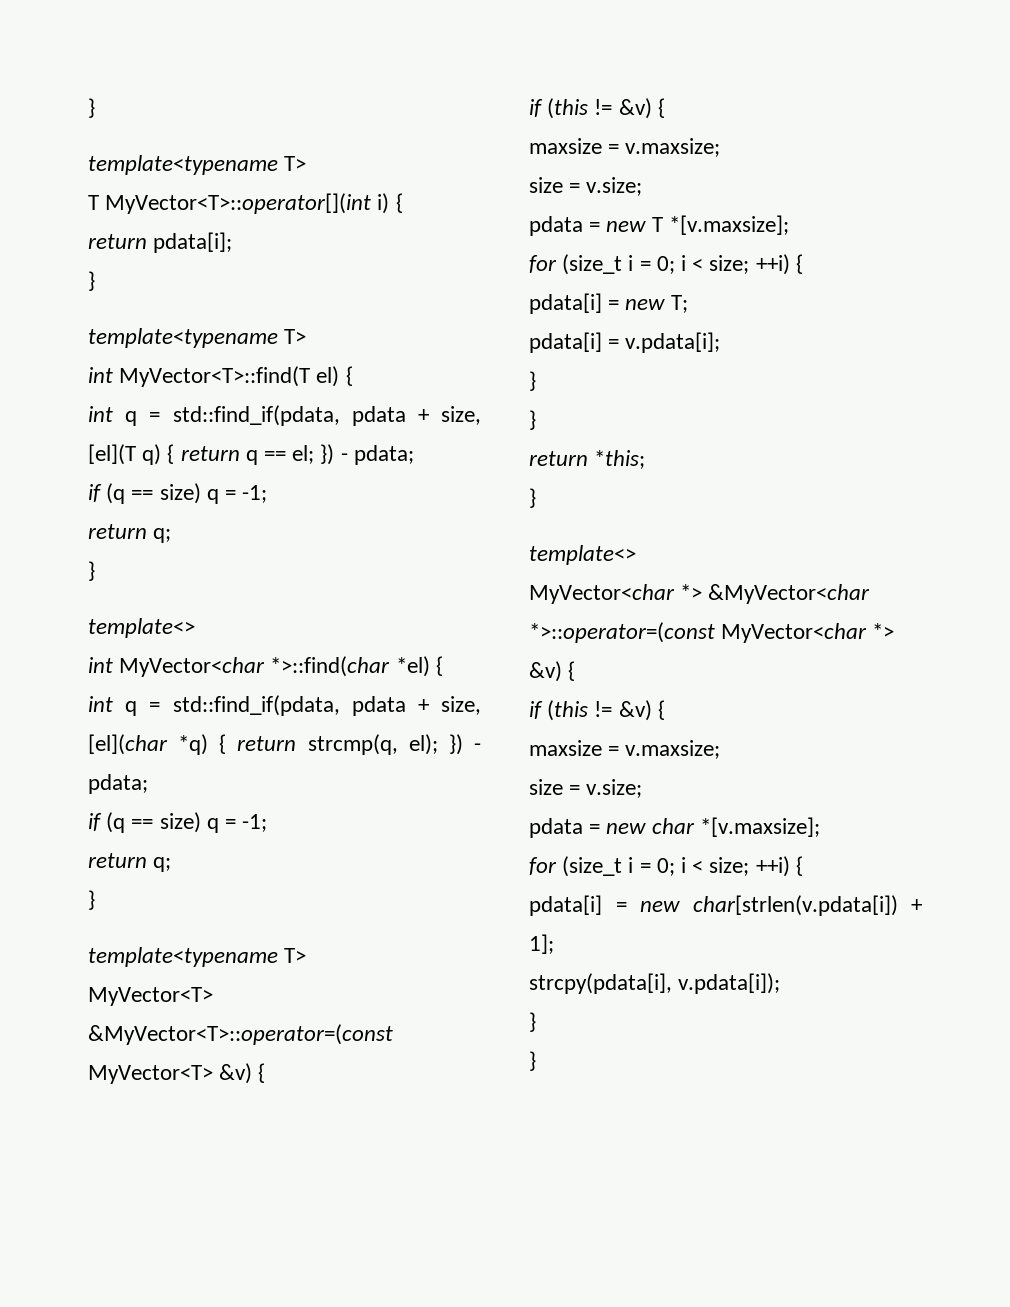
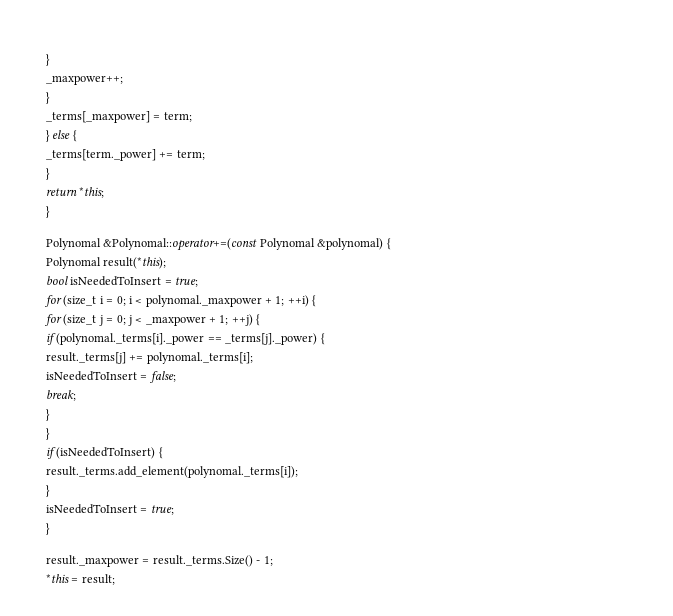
[88,98,95,118] [88,155,307,175] [88,193,403,214] [88,232,233,253] [88,271,95,291] [88,328,307,348] [88,366,353,387] [88,405,482,426] [88,444,414,465] [88,483,268,504] [88,524,172,543] [88,561,95,581] [88,618,195,638] [88,656,443,677] [88,695,482,716] [88,734,481,755] [88,774,148,794] [88,812,268,833] [88,853,172,872] [88,890,95,910] [88,947,307,967] [88,987,213,1006] [88,1024,393,1045] [88,1063,266,1084] [529,98,665,119] [529,138,721,157] [529,177,643,196] [529,215,789,236] [529,254,803,275] [529,293,688,314] [529,332,721,353] [529,371,536,391] [529,410,536,430] [529,450,646,469] [529,488,536,508] [529,545,636,565] [529,584,871,604] [529,622,895,643] [529,661,576,682] [529,700,665,721] [529,740,721,759] [529,779,643,798] [529,817,820,838] [529,856,803,877] [529,895,922,916] [529,934,554,954] [529,973,781,994] [529,1012,536,1032] [529,1051,536,1071] } // template<typename T> // T MyVector<T>::operator[](int i) { // return pdata[i]; // } // template<typename T> // int MyVector<T>::find(T el) { // int q = std::find_if(pdata, pdata + size, [el](T q) { return q == el; }) - pdata; // if (q == size) q = -1; // return q; // } // template<> // int MyVector<char *>::find(char *el) { // int q = std::find_if(pdata, pdata + size, [el](char *q) { return strcmp(q, el); }) - pdata; // if (q == size) q = -1; // return q; // } // template<typename T> // MyVector<T> &MyVector<T>::operator=(const MyVector<T> &v) { // if (this != &v) { // maxsize = v.maxsize; // size = v.size; // pdata = new T *[v.maxsize]; // for (size_t i = 0; i < size; ++i) { // pdata[i] = new T; // pdata[i] = v.pdata[i]; // } // } // return *this; // } // template<> // MyVector<char *> &MyVector<char *>::operator=(const MyVector<char *> &v) { // if (this != &v) { // maxsize = v.maxsize; // size = v.size; // pdata = new char *[v.maxsize]; // for (size_t i = 0; i < size; ++i) { // pdata[i] = new char[strlen(v.pdata[i]) + 1]; // strcpy(pdata[i], v.pdata[i]); // } // } -> [46,54,50,66] [46,75,123,85] [46,92,50,104] [46,111,192,123] [46,130,77,142] [46,149,205,161] [46,168,50,180] [46,187,105,198] [46,206,50,218] [46,238,391,251] [46,257,167,269] [46,276,199,287] [45,295,317,307] [45,314,261,326] [46,333,325,345] [46,352,253,364] [46,371,176,383] [46,390,76,401] [46,409,50,421] [46,428,50,440] [46,447,163,459] [46,466,298,478] [46,485,50,497] [46,504,174,515] [46,523,50,535] [46,555,273,567] [46,574,115,585] } // _maxpower++; // } // _terms[_maxpower] = term; // } else { // _terms[term._power] += term; // } // return *this; // } // Polynomal &Polynomal::operator+=(const Polynomal &polynomal) { // Polynomal result(*this); // bool isNeededToInsert = true; // for (size_t i = 0; i < polynomal._maxpower + 1; ++i) { // for (size_t j = 0; j < _maxpower + 1; ++j) { // if (polynomal._terms[i]._power == _terms[j]._power) { // result._terms[j] += polynomal._terms[i]; // isNeededToInsert = false; // break; // } // } // if (isNeededToInsert) { // result._terms.add_element(polynomal._terms[i]); // } // isNeededToInsert = true; // } // result._maxpower = result._terms.Size() - 1; // *this = result;

